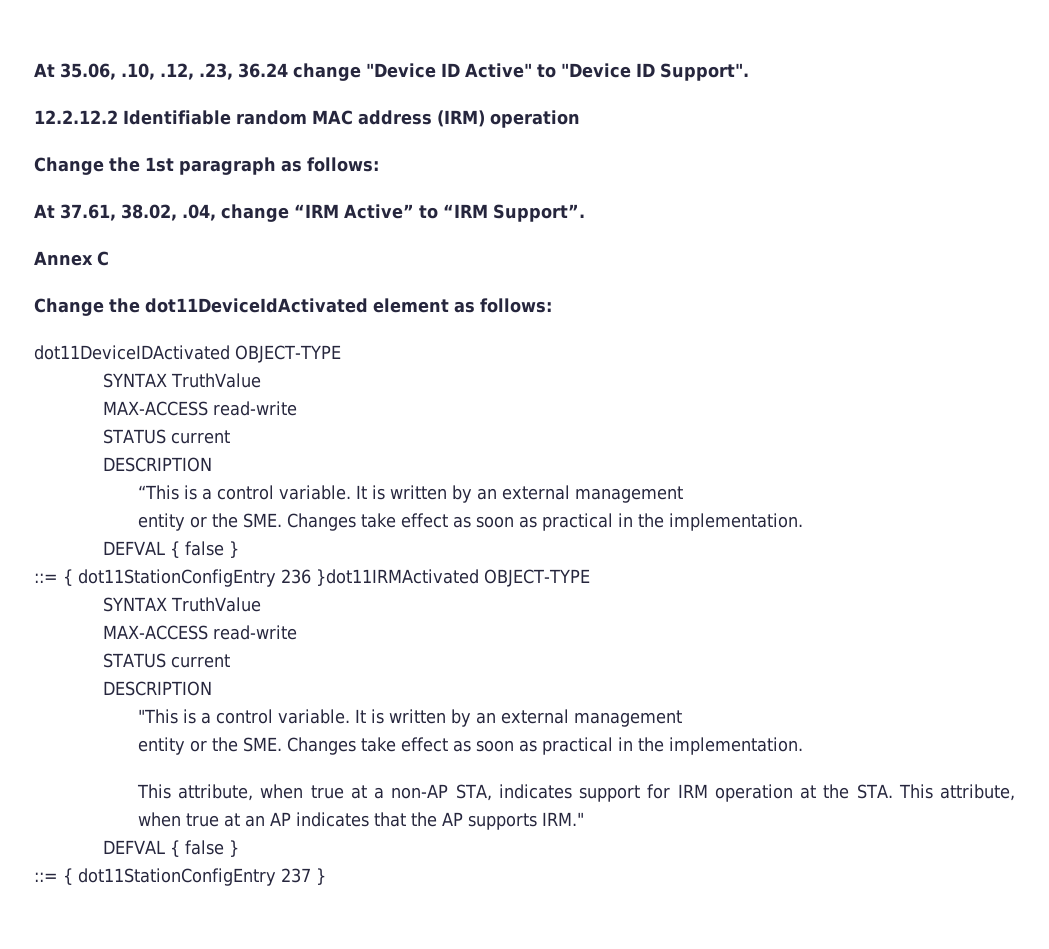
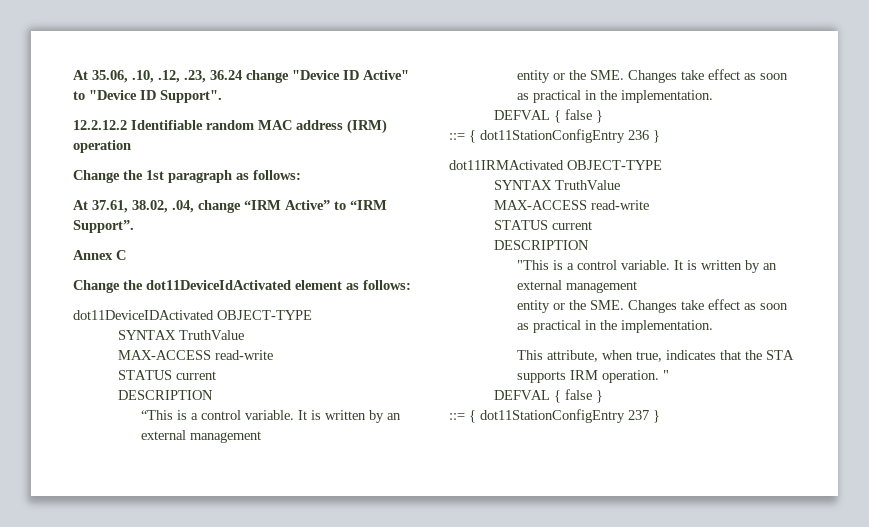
[316,569,479,586] }dot11IRMActivated -> [653,130,660,143] [449,160,564,170] } // dot11IRMActivated
[310,784,1016,802] [137,812,584,830] true at a non-AP STA, indicates support for IRM operation at the STA. This attribute, when true at an AP indicates that the AP supports IRM." -> [635,350,794,362] [516,370,669,383] true, indicates that the STA supports IRM operation. "

